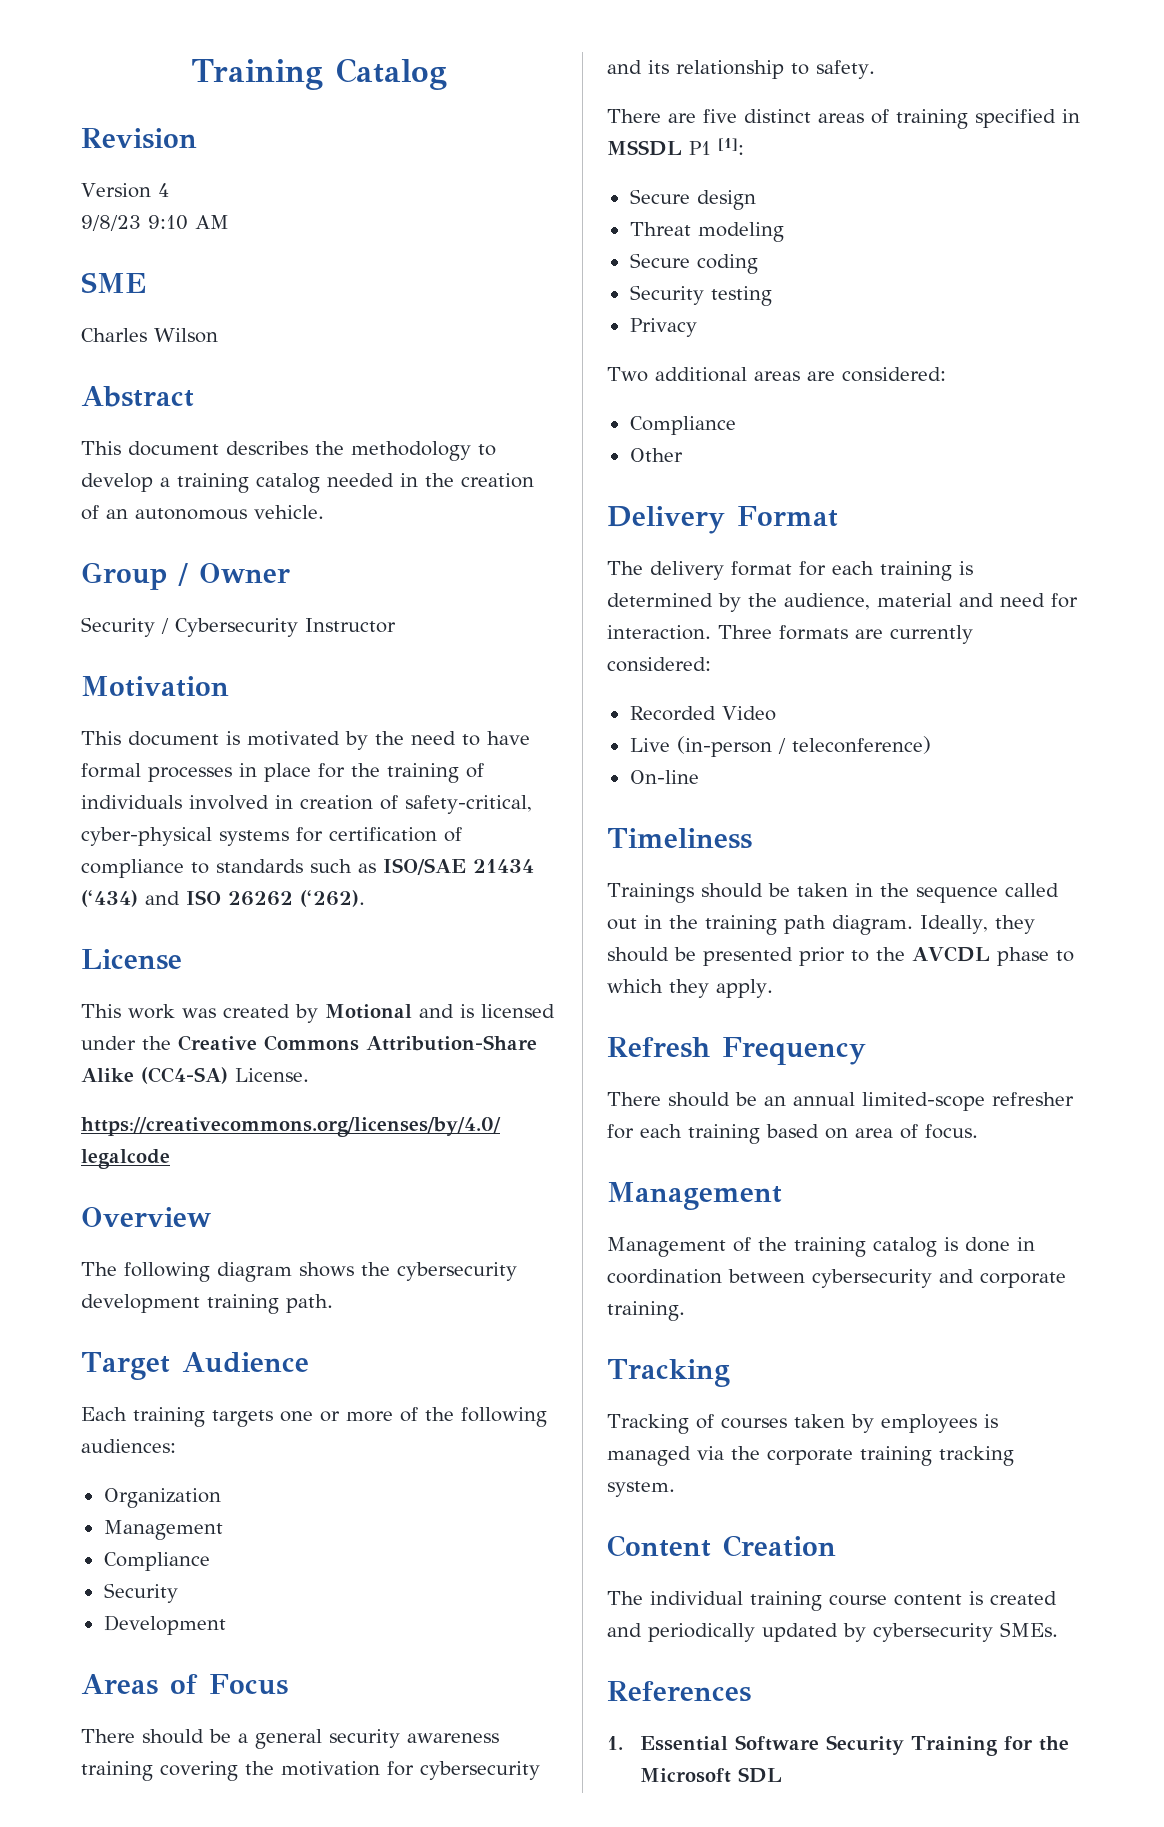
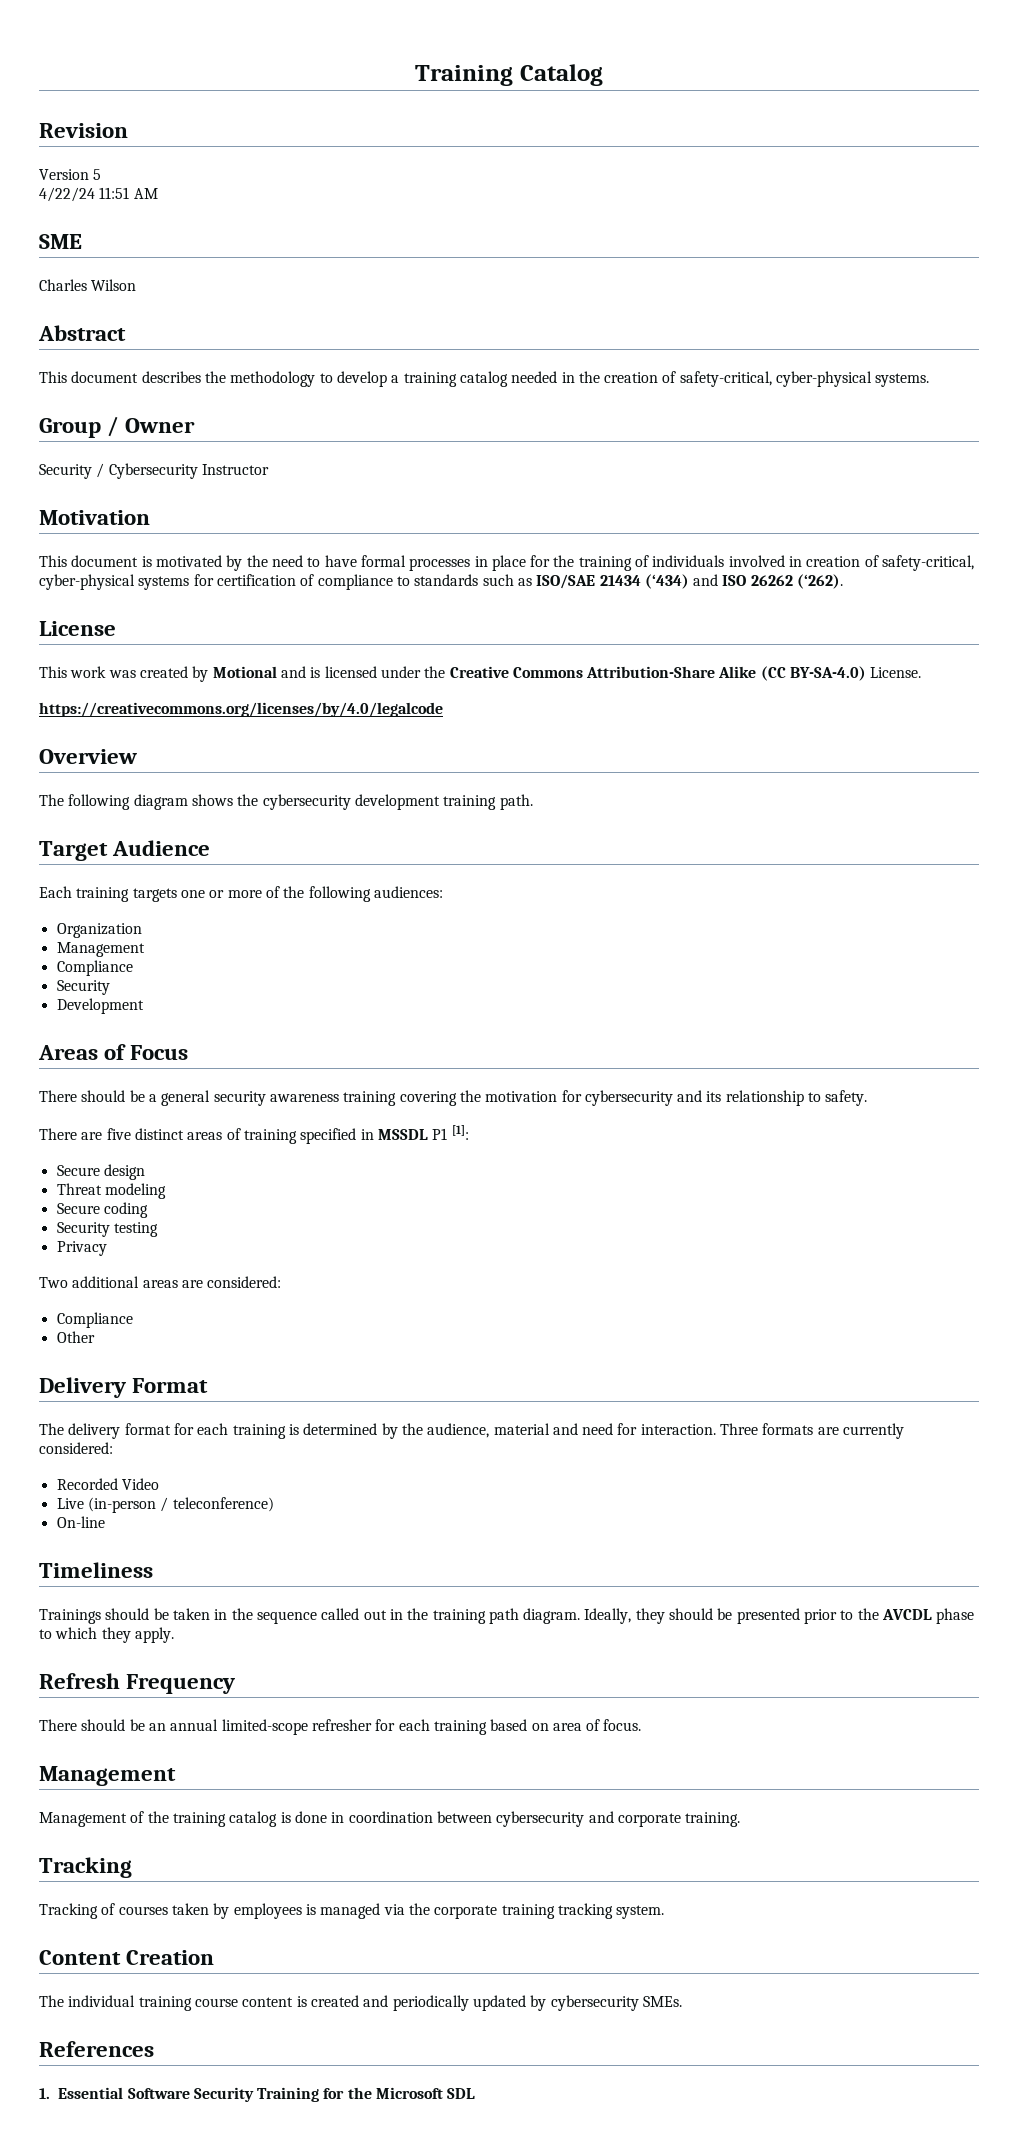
[157,183,169,197] [81,215,188,231] 4 // 9/8/23 9:10 -> [93,169,102,180] [39,187,130,202] 5 // 4/22/24 11:51
[106,505,324,520] an autonomous vehicle. -> [679,371,930,387] safety-critical, cyber-physical systems.
[141,1067,228,1084] (CC4-SA) -> [760,666,867,681] (CC BY-SA-4.0)

